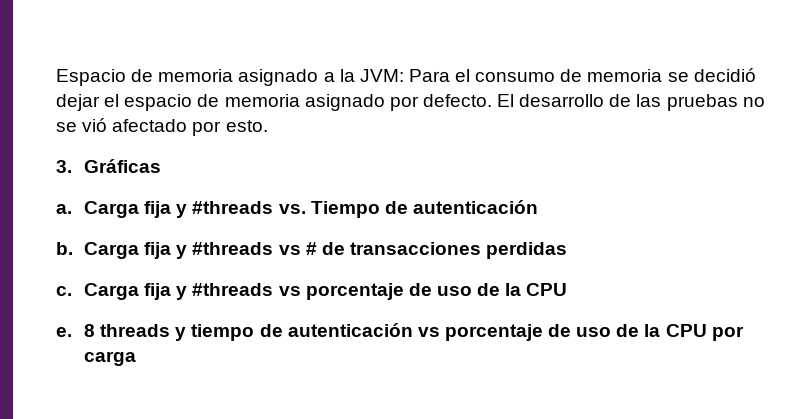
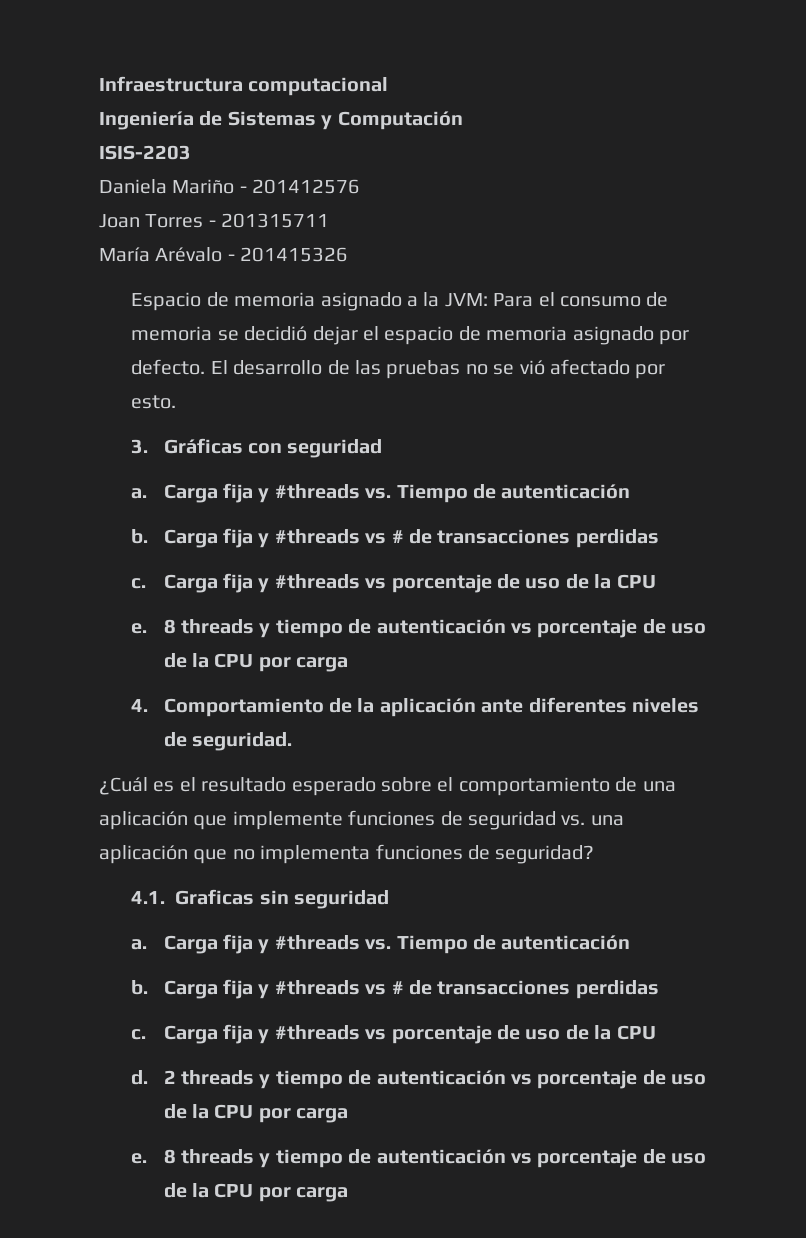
(56, 77) none -> [99,76,389,96] [99,111,463,130] [99,145,191,160] [99,179,361,194] [99,213,330,228] [99,247,349,262] Infraestructura computacional // Ingeniería de Sistemas y Computación // ISIS-2203 // Daniela Mariño - 201412576 // Joan Torres - 201315711 // María Arévalo - 201415326 //
(162, 166) none -> [248,439,383,458] con seguridad
(137, 358) none -> [131,697,700,717] [163,732,293,751] [99,777,676,796] [99,810,624,830] [99,844,595,864] [131,889,390,909] [131,934,631,954] [131,979,659,999] [131,1024,656,1044] [131,1070,707,1089] [163,1104,349,1123] [131,1149,707,1168] [163,1183,349,1202] // 4. Comportamiento de la aplicación ante diferentes niveles de seguridad. // ¿Cuál es el resultado esperado sobre el comportamiento de una aplicación que implemente funciones de seguridad vs. una aplicación que no implementa funciones de seguridad? // 4.1. Graficas sin seguridad // a. Carga fija y #threads vs. Tiempo de autenticación // b. Carga fija y #threads vs # de transacciones perdidas // c. Carga fija y #threads vs porcentaje de uso de la CPU // d. 2 threads y tiempo de autenticación vs porcentaje de uso de la CPU por carga // e. 8 threads y tiempo de autenticación vs porcentaje de uso de la CPU por carga

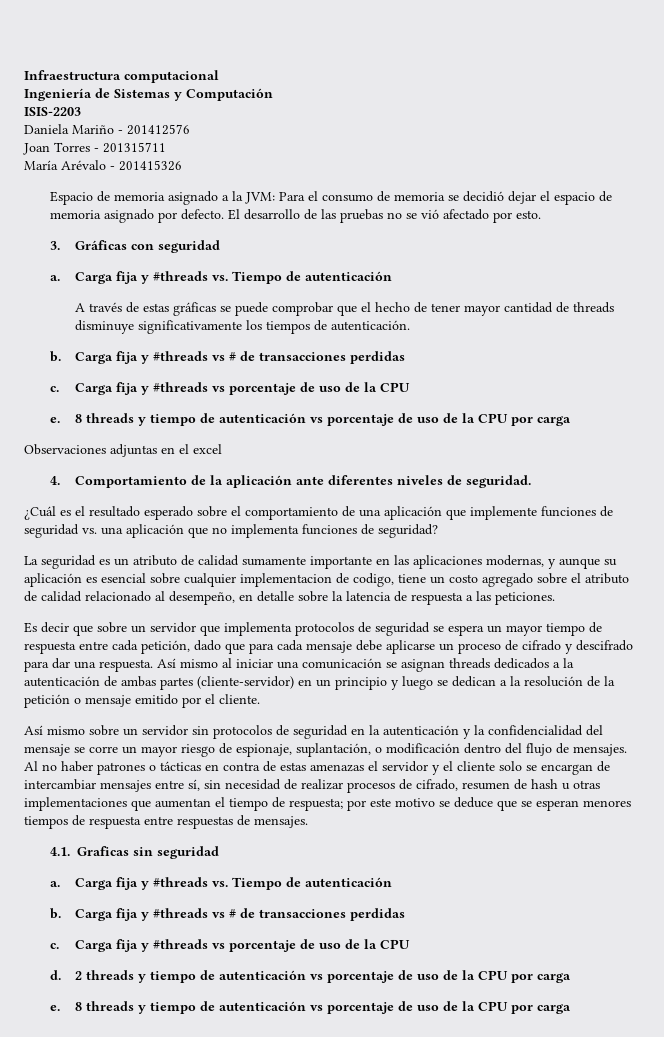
(631, 491) none -> [75,302,615,316] [75,320,411,334] // A través de estas gráficas se puede comprobar que el hecho de tener mayor cantidad de threads disminuye significativamente los tiempos de autenticación.
(349, 664) none -> [24,444,222,457] // Observaciones adjuntas en el excel
(595, 854) none -> [24,555,617,569] [24,573,629,587] [24,591,555,605] [24,622,602,636] [24,640,633,654] [24,658,574,672] [24,676,615,690] [24,694,260,708] [24,725,603,739] [24,743,627,757] [24,761,610,775] [24,779,600,793] [24,797,631,811] [24,815,308,829] // La seguridad es un atributo de calidad sumamente importante en las aplicaciones modernas, y aunque su aplicación es esencial sobre cualquier implementacion de codigo, tiene un costo agregado sobre el atributo de calidad relacionado al desempeño, en detalle sobre la latencia de respuesta a las peticiones. // Es decir que sobre un servidor que implementa protocolos de seguridad se espera un mayor tiempo de respuesta entre cada petición, dado que para cada mensaje debe aplicarse un proceso de cifrado y descifrado para dar una respuesta. Así mismo al iniciar una comunicación se asignan threads dedicados a la autenticación de ambas partes (cliente-servidor) en un principio y luego se dedican a la resolución de la petición o mensaje emitido por el cliente. // Así mismo sobre un servidor sin protocolos de seguridad en la autenticación y la confidencialidad del mensaje se corre un mayor riesgo de espionaje, suplantación, o modificación dentro del flujo de mensajes. Al no haber patrones o tácticas en contra de estas amenazas el servidor y el cliente solo se encargan de intercambiar mensajes entre sí, sin necesidad de realizar procesos de cifrado, resumen de hash u otras implementaciones que aumentan el tiempo de respuesta; por este motivo se deduce que se esperan menores tiempos de respuesta entre respuestas de mensajes.

